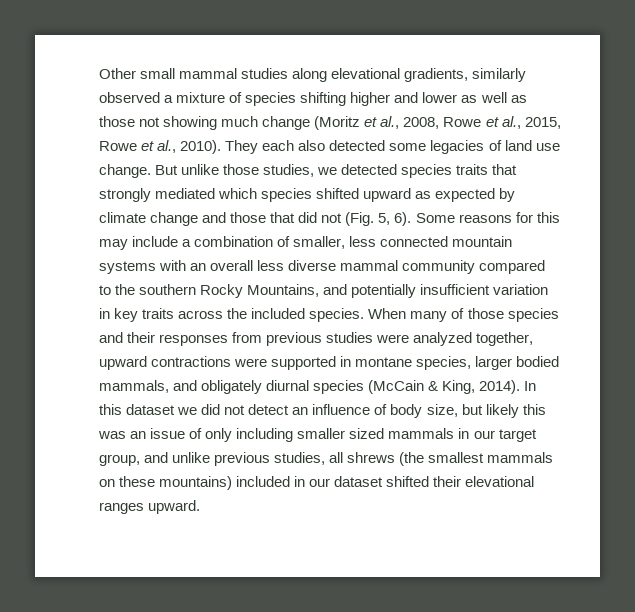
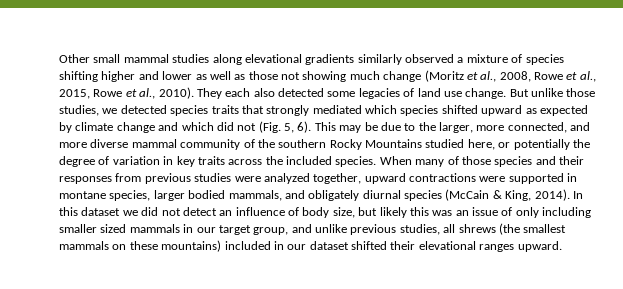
[404,68,469,82] gradients, -> [305,54,355,65] gradients
[230,212,296,223] those that -> [181,122,214,131] which
[415,212,560,223] [99,236,513,250] [99,260,285,274] Some reasons for this may include a combination of smaller, less connected mountain systems with an overall less -> [314,122,591,133] [59,142,87,148] This may be due to the larger, more connected, and more
[479,260,546,274] [99,285,111,295] compared to -> [243,139,255,148] of
[247,284,491,298] Mountains, and potentially insufficient -> [365,139,590,150] [59,156,110,167] Mountains studied here, or potentially the degree of

